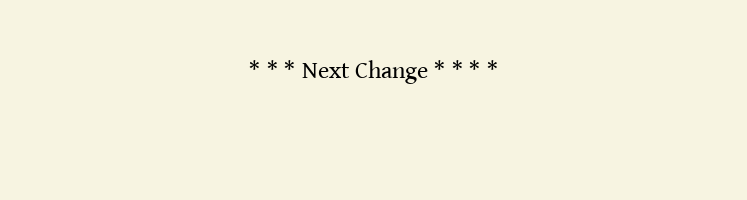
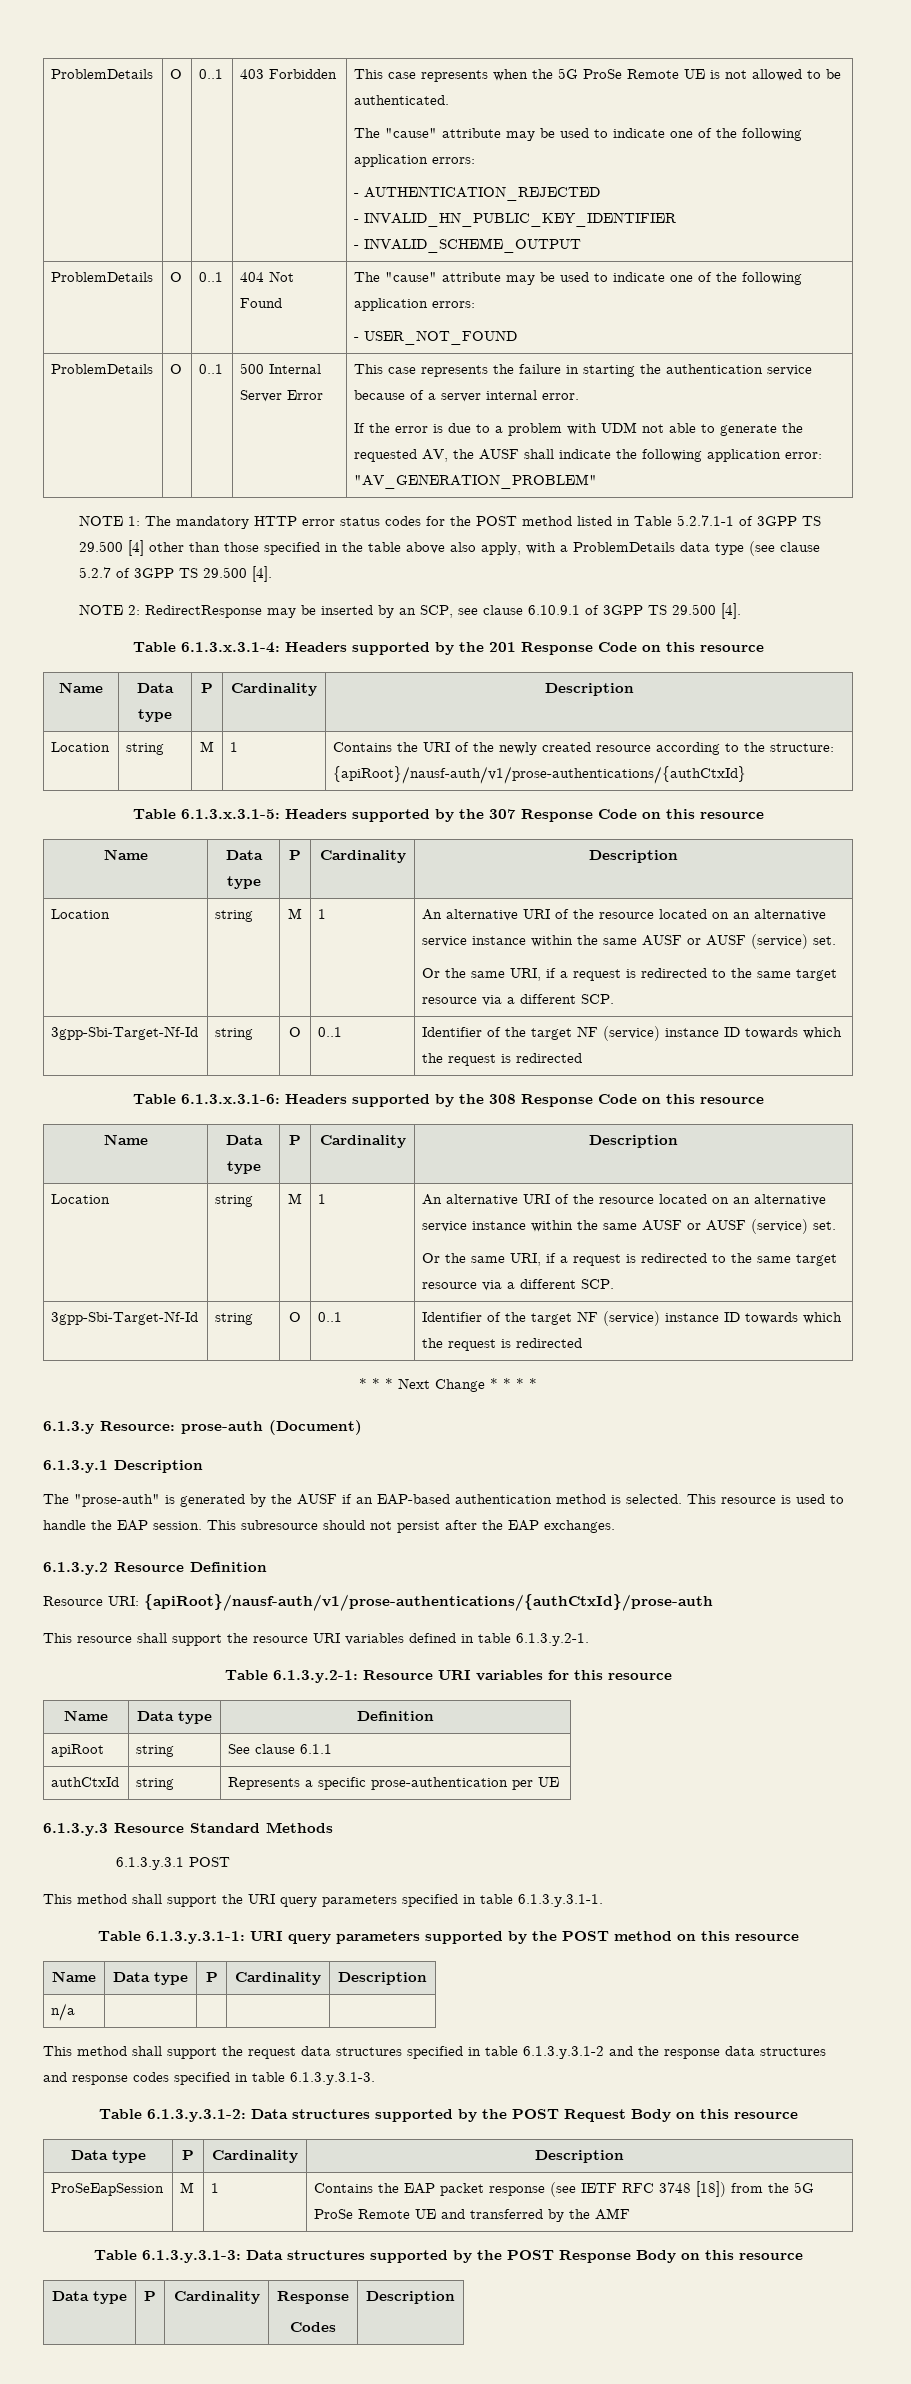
(249, 69) none -> [51,69,154,79] [170,69,183,79] [199,69,224,79] [240,69,338,79] [354,68,842,82] [354,95,450,105] [354,128,803,141] [354,154,476,167] [354,186,601,201] [354,212,677,227] [354,238,582,253] [51,272,154,282] [170,272,183,282] [199,272,224,282] [240,271,295,282] [240,298,283,308] [354,272,803,285] [354,298,476,311] [354,330,518,345] [51,364,154,374] [170,364,183,374] [199,364,224,374] [240,363,322,374] [240,390,324,402] [354,364,813,377] [354,390,580,402] [354,422,804,436] [354,449,823,462] [354,474,598,489] [79,515,822,529] [79,540,821,556] [79,566,273,582] [79,603,742,619] [132,642,764,655] [59,682,103,693] [137,683,174,693] [138,709,172,722] [201,683,213,693] [231,683,317,696] [544,683,634,696] [51,742,111,752] [126,743,165,755] [200,741,214,752] [230,742,239,752] [333,742,835,755] [333,766,747,784] [132,809,764,822] [103,849,148,860] [225,850,263,860] [226,876,261,889] [289,850,301,860] [319,850,406,863] [589,850,678,863] [51,909,111,919] [215,910,254,922] [288,908,302,919] [318,909,327,919] [422,909,827,921] [422,934,837,949] [422,968,838,981] [422,994,615,1006] [51,1026,199,1040] [215,1028,254,1040] [289,1027,301,1037] [318,1027,343,1037] [422,1026,843,1041] [422,1053,583,1066] [132,1094,764,1107] [103,1134,148,1145] [225,1135,263,1145] [226,1161,261,1174] [289,1135,301,1145] [319,1135,406,1148] [589,1135,678,1148] [51,1194,111,1204] [215,1195,254,1207] [288,1193,302,1204] [318,1194,327,1204] [422,1194,827,1206] [422,1219,837,1234] [422,1253,838,1266] [422,1279,615,1291] [51,1311,199,1325] [215,1313,254,1325] [289,1312,301,1322] [318,1312,343,1322] [422,1311,843,1326] [422,1338,583,1351] ProblemDetails | O | 0..1 | 403 Forbidden | This case represents when the 5G ProSe Remote UE is not allowed to be authenticated. // The "cause" attribute may be used to indicate one of the following application errors: // - AUTHENTICATION_REJECTED // - INVALID_HN_PUBLIC_KEY_IDENTIFIER // - INVALID_SCHEME_OUTPUT // ProblemDetails | O | 0..1 | 404 Not Found | The "cause" attribute may be used to indicate one of the following application errors: // - USER_NOT_FOUND // ProblemDetails | O | 0..1 | 500 Internal Server Error | This case represents the failure in starting the authentication service because of a server internal error. // If the error is due to a problem with UDM not able to generate the requested AV, the AUSF shall indicate the following application error: "AV_GENERATION_PROBLEM" // NOTE 1: The mandatory HTTP error status codes for the POST method listed in Table 5.2.7.1-1 of 3GPP TS 29.500 [4] other than those specified in the table above also apply, with a ProblemDetails data type (see clause 5.2.7 of 3GPP TS 29.500 [4]. // NOTE 2: RedirectResponse may be inserted by an SCP, see clause 6.10.9.1 of 3GPP TS 29.500 [4]. // Table 6.1.3.x.3.1-4: Headers supported by the 201 Response Code on this resource // Name | Data type | P | Cardinality | Description // Location | string | M | 1 | Contains the URI of the newly created resource according to the structure: {apiRoot}/nausf-auth/v1/prose-authentications/{authCtxId} // Table 6.1.3.x.3.1-5: Headers supported by the 307 Response Code on this resource // Name | Data type | P | Cardinality | Description // Location | string | M | 1 | An alternative URI of the resource located on an alternative service instance within the same AUSF or AUSF (service) set. // Or the same URI, if a request is redirected to the same target resource via a different SCP. // 3gpp-Sbi-Target-Nf-Id | string | O | 0..1 | Identifier of the target NF (service) instance ID towards which the request is redirected // Table 6.1.3.x.3.1-6: Headers supported by the 308 Response Code on this resource // Name | Data type | P | Cardinality | Description // Location | string | M | 1 | An alternative URI of the resource located on an alternative service instance within the same AUSF or AUSF (service) set. // Or the same URI, if a request is redirected to the same target resource via a different SCP. // 3gpp-Sbi-Target-Nf-Id | string | O | 0..1 | Identifier of the target NF (service) instance ID towards which the request is redirected //
(498, 69) none -> [43,1420,362,1435] [43,1460,203,1473] [43,1494,844,1507] [43,1520,615,1533] [43,1562,267,1575] [43,1594,713,1611] [43,1633,589,1646] [224,1670,672,1683] [64,1710,108,1721] [137,1711,212,1724] [357,1711,435,1721] [51,1744,105,1757] [136,1745,175,1757] [228,1744,333,1754] [51,1777,120,1787] [136,1778,175,1790] [228,1777,560,1790] [43,1822,333,1836] [115,1857,230,1870] [43,1894,603,1907] [97,1931,799,1944] [52,1971,96,1982] [113,1972,188,1985] [205,1972,218,1982] [235,1972,321,1985] [338,1972,427,1985] [51,2003,76,2021] [43,2046,826,2059] [43,2072,375,2085] [98,2109,798,2122] [70,2150,146,2163] [182,2150,194,2160] [212,2150,298,2163] [535,2150,624,2163] [51,2183,165,2196] [180,2182,195,2193] [211,2183,220,2193] [314,2181,815,2197] [314,2208,631,2222] [93,2250,803,2263] [52,2291,127,2304] [144,2291,156,2301] [173,2291,260,2304] [277,2291,349,2304] [290,2322,336,2332] [366,2291,455,2304] // 6.1.3.y Resource: prose-auth (Document) // 6.1.3.y.1 Description // The "prose-auth" is generated by the AUSF if an EAP-based authentication method is selected. This resource is used to handle the EAP session. This subresource should not persist after the EAP exchanges. // 6.1.3.y.2 Resource Definition // Resource URI: {apiRoot}/nausf-auth/v1/prose-authentications/{authCtxId}/prose-auth // This resource shall support the resource URI variables defined in table 6.1.3.y.2-1. // Table 6.1.3.y.2-1: Resource URI variables for this resource // Name | Data type | Definition // apiRoot | string | See clause 6.1.1 // authCtxId | string | Represents a specific prose-authentication per UE // 6.1.3.y.3 Resource Standard Methods // 6.1.3.y.3.1 POST // This method shall support the URI query parameters specified in table 6.1.3.y.3.1-1. // Table 6.1.3.y.3.1-1: URI query parameters supported by the POST method on this resource // Name | Data type | P | Cardinality | Description // n/a | | | | // This method shall support the request data structures specified in table 6.1.3.y.3.1-2 and the response data structures and response codes specified in table 6.1.3.y.3.1-3. // Table 6.1.3.y.3.1-2: Data structures supported by the POST Request Body on this resource // Data type | P | Cardinality | Description // ProSeEapSession | M | 1 | Contains the EAP packet response (see IETF RFC 3748 [18]) from the 5G ProSe Remote UE and transferred by the AMF // Table 6.1.3.y.3.1-3: Data structures supported by the POST Response Body on this resource // Data type | P | Cardinality | Response // Codes | Description

